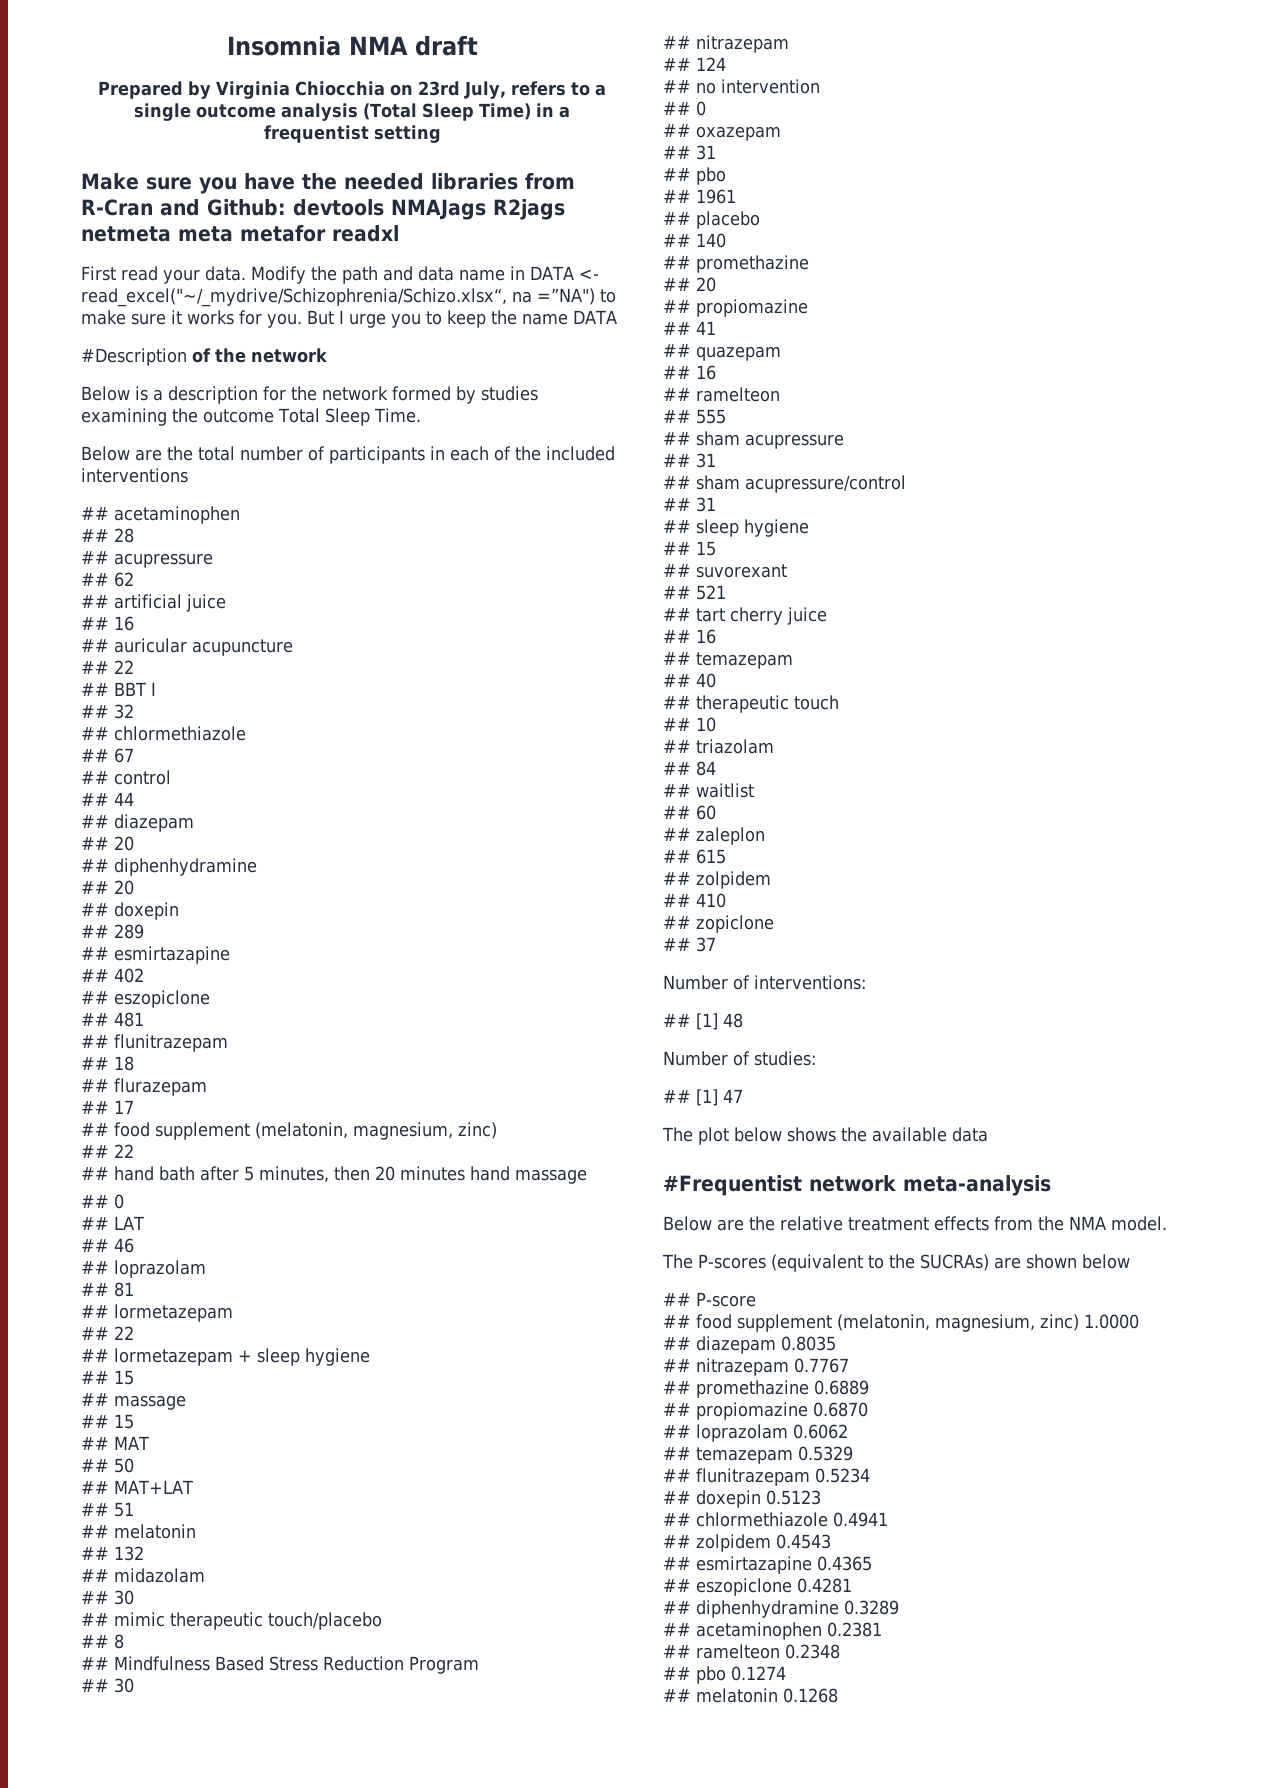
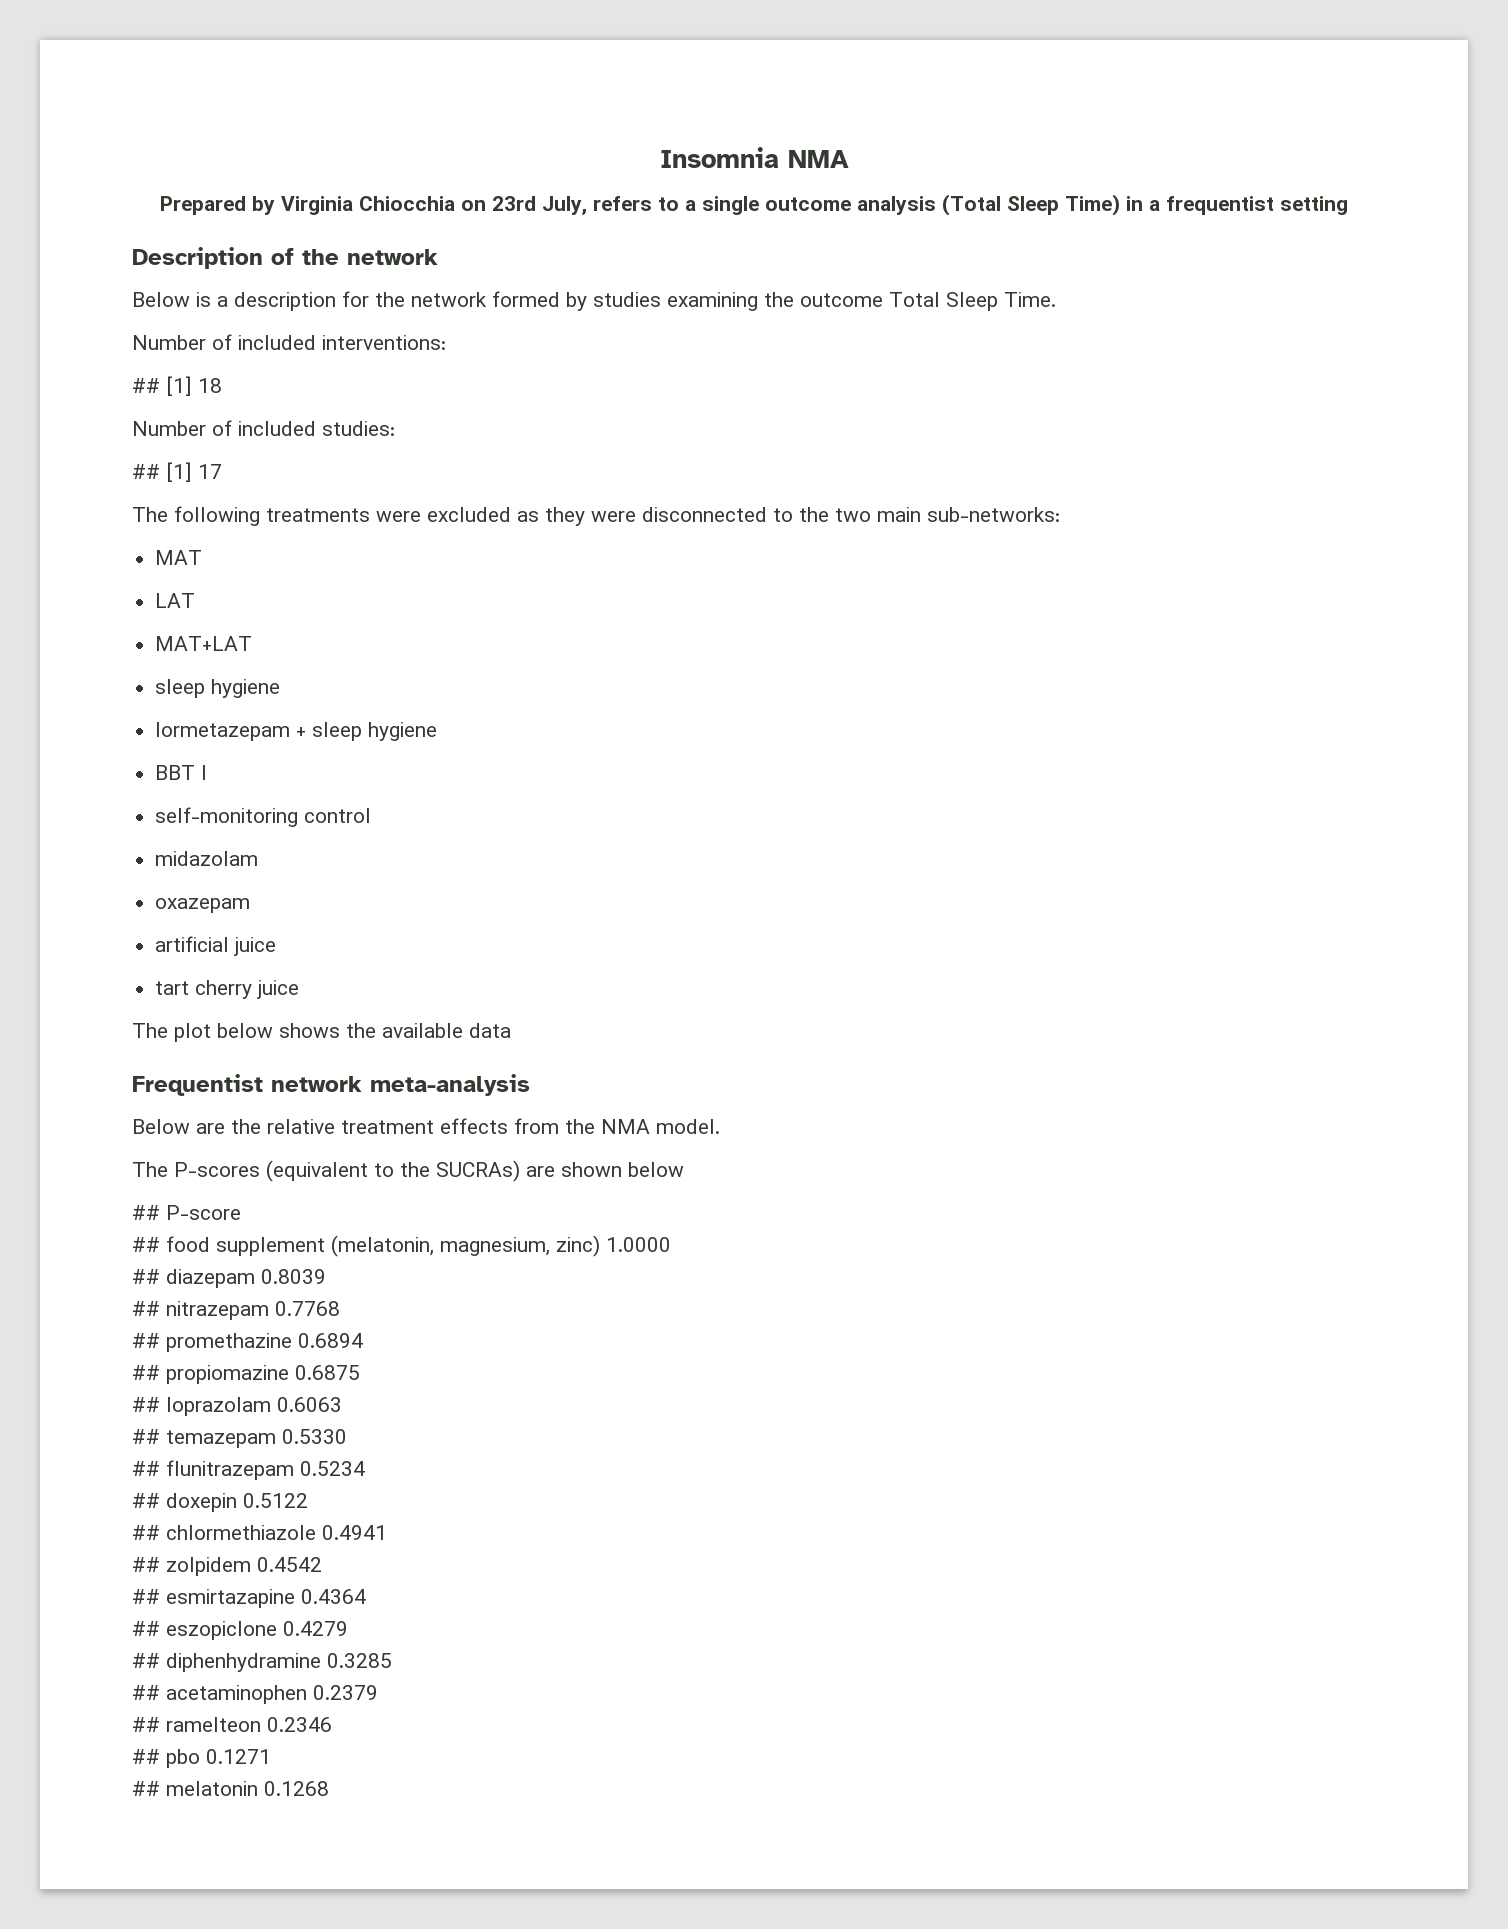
[414,36,478,56] draft -> (849, 159) none
[81,173,575,194] [81,199,565,220] [81,225,399,242] [81,266,599,284] [81,288,616,307] [81,310,617,328] [81,348,187,366] Make sure you have the needed libraries from R-Cran and Github: devtools NMAJags R2jags netmeta meta metafor readxl // First read your data. Modify the path and data name in DATA <- read_excel("~/_mydrive/Schizophrenia/Schizo.xlsx“, na =”NA") to make sure it works for you. But I urge you to keep the name DATA // #Description -> [132,247,263,269] Description
[81,446,615,464] [81,468,188,483] [81,506,240,524] [81,528,134,543] [81,551,213,568] [81,572,134,587] [81,594,226,612] [81,616,134,631] [81,638,293,656] [81,660,134,674] [81,682,156,696] [81,704,134,719] [81,726,246,741] [81,748,134,763] [81,770,171,785] [81,792,134,806] [81,814,194,832] [81,836,134,851] [81,858,257,876] [81,880,134,895] [81,902,179,920] [81,924,144,939] [81,946,230,964] [81,968,144,983] [81,990,210,1008] [81,1012,144,1027] [81,1034,228,1052] [81,1056,134,1071] [81,1078,207,1096] [81,1100,134,1114] [81,1122,497,1140] [81,1144,134,1158] [81,1166,587,1184] [81,1194,124,1209] [81,1216,144,1230] [81,1238,134,1253] [81,1260,206,1278] [81,1282,134,1297] [81,1304,233,1322] [81,1326,134,1340] [81,1348,370,1366] [81,1370,134,1385] [81,1393,186,1410] [81,1414,134,1429] [81,1436,149,1450] [81,1458,134,1473] [81,1480,193,1494] [81,1502,134,1517] [81,1524,196,1539] [81,1546,144,1561] [81,1568,205,1583] [81,1590,134,1605] [81,1612,382,1630] [81,1634,124,1649] [81,1656,479,1674] [81,1678,134,1693] [663,35,789,53] [663,57,726,71] [663,79,820,94] [663,101,706,116] [663,124,781,141] [663,145,716,160] [663,167,726,185] [663,189,736,204] [663,211,760,229] [663,233,726,248] [663,255,809,273] [663,277,716,292] [663,299,808,317] [663,321,716,335] [663,344,781,361] [663,365,716,380] [663,387,780,402] [663,409,726,424] [663,431,844,449] [663,453,716,468] [663,475,906,493] [663,497,716,512] [663,519,809,537] [663,541,716,556] [663,564,787,578] [663,585,726,600] [663,607,827,625] [663,629,716,644] [663,652,793,669] [663,673,716,688] [663,695,839,713] [663,717,716,732] [663,739,774,754] [663,761,716,776] [663,783,754,798] [663,805,716,820] [663,827,765,845] [663,849,726,864] [663,871,771,889] [663,893,726,908] [663,915,774,933] [663,937,716,952] [663,975,866,990] [663,1013,743,1030] [663,1051,816,1066] [663,1089,743,1106] Below are the total number of participants in each of the included interventions // ## acetaminophen // ## 28 // ## acupressure // ## 62 // ## artificial juice // ## 16 // ## auricular acupuncture // ## 22 // ## BBT I // ## 32 // ## chlormethiazole // ## 67 // ## control // ## 44 // ## diazepam // ## 20 // ## diphenhydramine // ## 20 // ## doxepin // ## 289 // ## esmirtazapine // ## 402 // ## eszopiclone // ## 481 // ## flunitrazepam // ## 18 // ## flurazepam // ## 17 // ## food supplement (melatonin, magnesium, zinc) // ## 22 // ## hand bath after 5 minutes, then 20 minutes hand massage // ## 0 // ## LAT // ## 46 // ## loprazolam // ## 81 // ## lormetazepam // ## 22 // ## lormetazepam + sleep hygiene // ## 15 // ## massage // ## 15 // ## MAT // ## 50 // ## MAT+LAT // ## 51 // ## melatonin // ## 132 // ## midazolam // ## 30 // ## mimic therapeutic touch/placebo // ## 8 // ## Mindfulness Based Stress Reduction Program // ## 30 // ## nitrazepam // ## 124 // ## no intervention // ## 0 // ## oxazepam // ## 31 // ## pbo // ## 1961 // ## placebo // ## 140 // ## promethazine // ## 20 // ## propiomazine // ## 41 // ## quazepam // ## 16 // ## ramelteon // ## 555 // ## sham acupressure // ## 31 // ## sham acupressure/control // ## 31 // ## sleep hygiene // ## 15 // ## suvorexant // ## 521 // ## tart cherry juice // ## 16 // ## temazepam // ## 40 // ## therapeutic touch // ## 10 // ## triazolam // ## 84 // ## waitlist // ## 60 // ## zaleplon // ## 615 // ## zolpidem // ## 410 // ## zopiclone // ## 37 // Number of interventions: // ## [1] 48 // Number of studies: // ## [1] 47 -> [132,334,446,350] [132,376,222,396] [132,420,395,436] [132,462,222,482] [132,506,1060,526] [155,550,203,565] [155,593,196,608] [155,636,253,651] [155,679,281,698] [155,722,438,741] [155,765,208,780] [155,807,372,827] [155,851,259,866] [155,898,251,913] [155,936,277,956] [155,980,300,999] Number of included interventions: // ## [1] 18 // Number of included studies: // ## [1] 17 // The following treatments were excluded as they were disconnected to the two main sub-networks: // MAT // LAT // MAT+LAT // sleep hygiene // lormetazepam + sleep hygiene // BBT I // self-monitoring control // midazolam // oxazepam // artificial juice // tart cherry juice
[663,1175,802,1196] #Frequentist -> [132,1074,263,1096] Frequentist
[781,1336,836,1351] [663,1358,849,1376] [663,1380,869,1398] [663,1402,868,1420] [663,1424,848,1442] [663,1446,853,1464] 0.8035 // ## nitrazepam 0.7767 // ## promethazine 0.6889 // ## propiomazine 0.6870 // ## loprazolam 0.6062 // ## temazepam 0.5329 -> [261,1269,326,1284] [132,1301,340,1320] [132,1333,363,1352] [132,1365,360,1384] [132,1397,342,1416] [132,1429,347,1448] 0.8039 // ## nitrazepam 0.7768 // ## promethazine 0.6894 // ## propiomazine 0.6875 // ## loprazolam 0.6063 // ## temazepam 0.5330
[766,1490,821,1505] 0.5123 -> [243,1493,308,1508] 0.5122
[776,1534,831,1549] [663,1556,872,1574] [663,1578,852,1596] [663,1600,899,1618] [663,1622,882,1640] [663,1644,840,1659] [663,1666,786,1684] 0.4543 // ## esmirtazapine 0.4365 // ## eszopiclone 0.4281 // ## diphenhydramine 0.3289 // ## acetaminophen 0.2381 // ## ramelteon 0.2348 // ## pbo 0.1274 -> [257,1557,322,1572] [132,1589,366,1608] [132,1621,348,1640] [132,1653,392,1672] [132,1685,378,1704] [132,1717,332,1732] [132,1749,271,1768] 0.4542 // ## esmirtazapine 0.4364 // ## eszopiclone 0.4279 // ## diphenhydramine 0.3285 // ## acetaminophen 0.2379 // ## ramelteon 0.2346 // ## pbo 0.1271

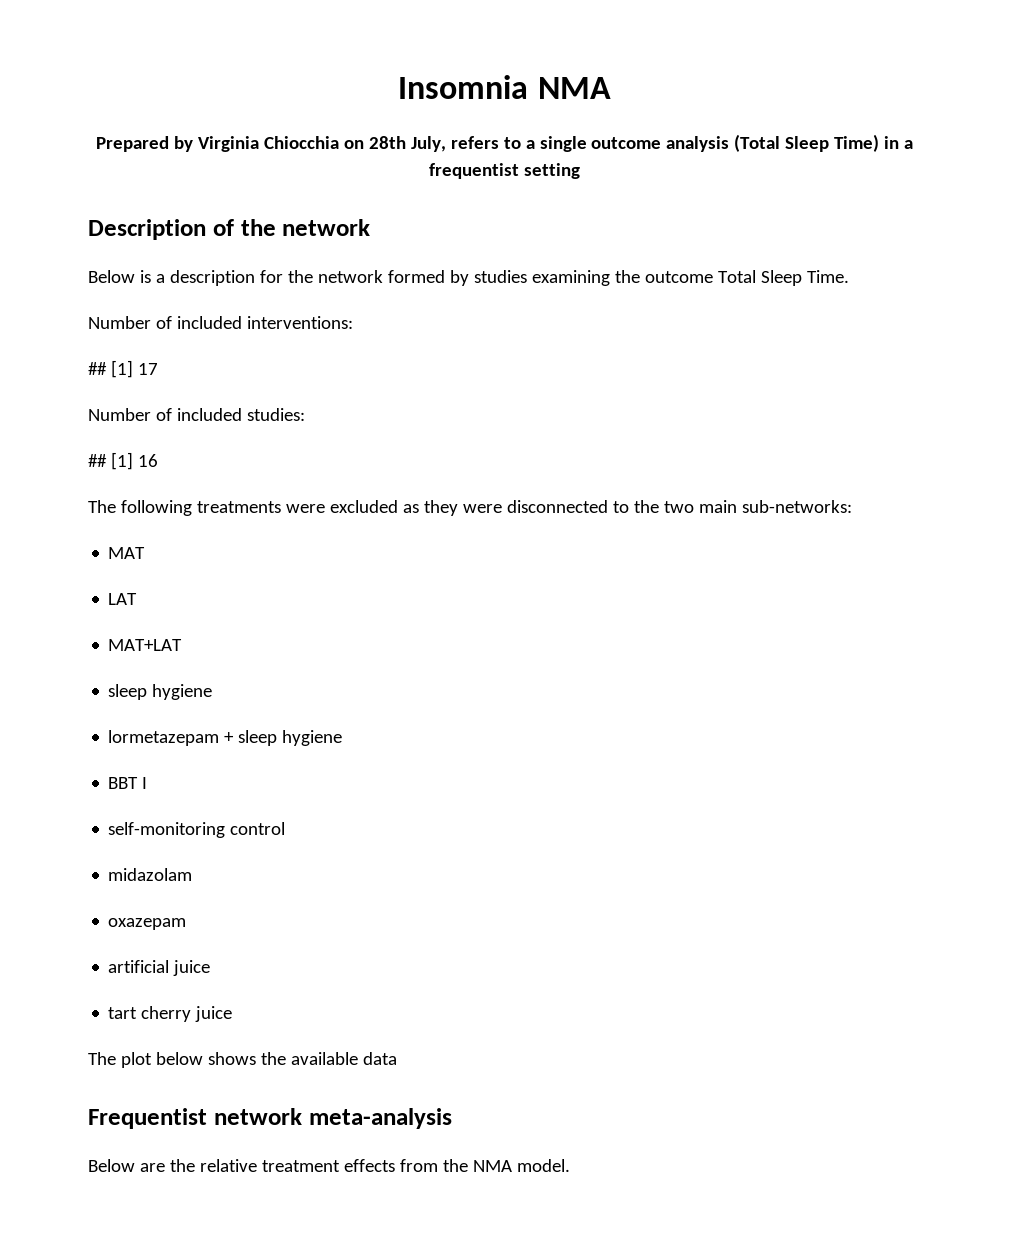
[492,196,536,211] 23rd -> [368,136,406,149] 28th
[198,378,222,393] 18 -> [137,363,158,375] 17
[198,464,222,479] 17 -> [137,454,158,467] 16
[132,1160,684,1182] [132,1205,241,1220] [132,1235,671,1257] [132,1269,326,1288] [132,1301,340,1320] [132,1333,363,1352] [132,1365,360,1384] [132,1397,342,1416] [132,1429,347,1448] [132,1460,365,1480] [132,1493,308,1512] [132,1525,387,1540] [132,1557,322,1576] [132,1589,366,1608] [132,1621,348,1640] [132,1653,392,1672] [132,1685,378,1704] [132,1717,332,1732] [132,1749,271,1768] [132,1781,329,1796] // The P-scores (equivalent to the SUCRAs) are shown below // ## P-score // ## food supplement (melatonin, magnesium, zinc) 1.0000 // ## diazepam 0.8039 // ## nitrazepam 0.7768 // ## promethazine 0.6894 // ## propiomazine 0.6875 // ## loprazolam 0.6063 // ## temazepam 0.5330 // ## flunitrazepam 0.5234 // ## doxepin 0.5122 // ## chlormethiazole 0.4941 // ## zolpidem 0.4542 // ## esmirtazapine 0.4364 // ## eszopiclone 0.4279 // ## diphenhydramine 0.3285 // ## acetaminophen 0.2379 // ## ramelteon 0.2346 // ## pbo 0.1271 // ## melatonin 0.1268 -> (570, 1165) none

